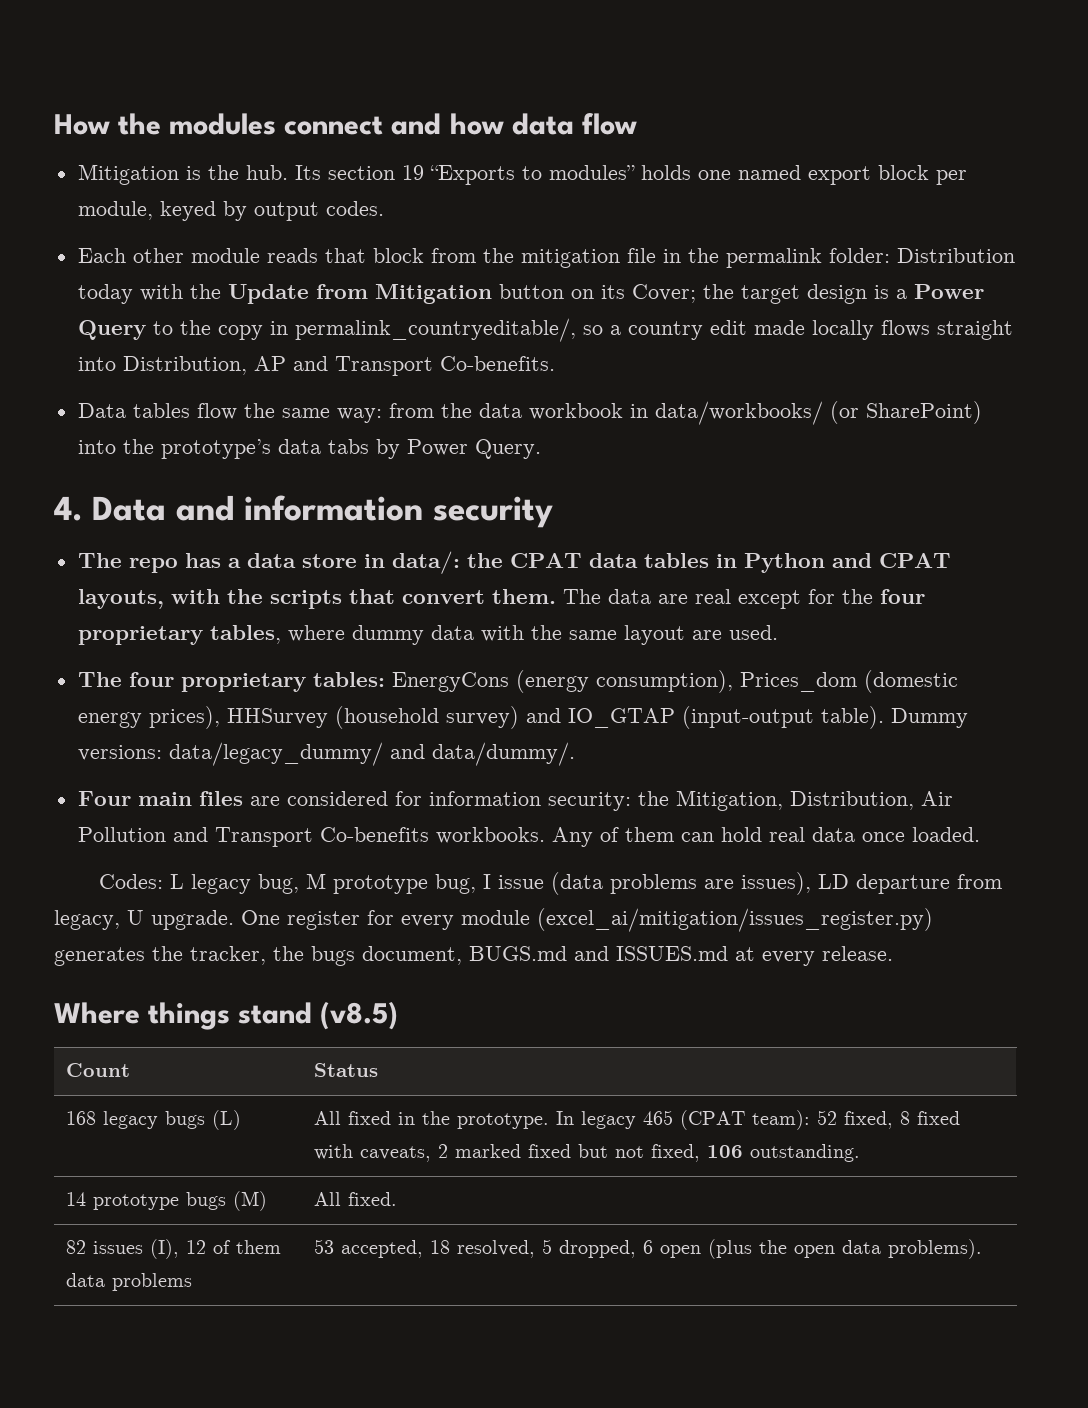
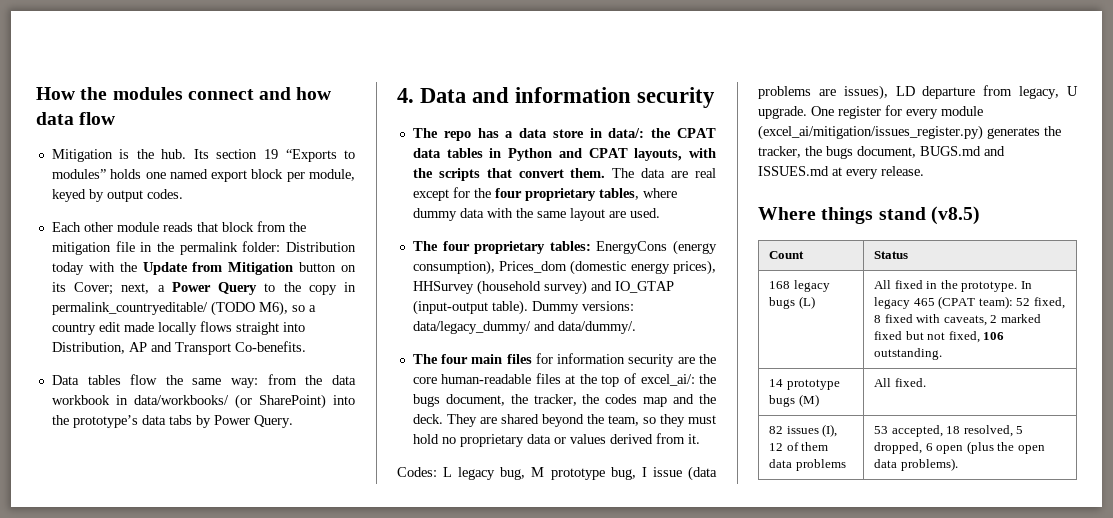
[702,284,889,304] the target design is -> [121,283,150,294] next,
[294,318,576,342] permalink_countryeditable/, -> [51,301,288,316] permalink_countryeditable/ (TODO M6),
[77,790,953,811] [77,827,980,847] Four main files are considered for information security: the Mitigation, Distribution, Air Pollution and Transport Co-benefits workbooks. Any of them can hold real data once loaded. -> [412,353,716,367] [412,373,716,387] [412,394,716,407] [412,414,716,427] [412,433,700,447] The four main files for information security are the core human-readable files at the top of excel_ai/: the bugs document, the tracker, the codes map and the deck. They are shared beyond the team, so they must hold no proprietary data or values derived from it.

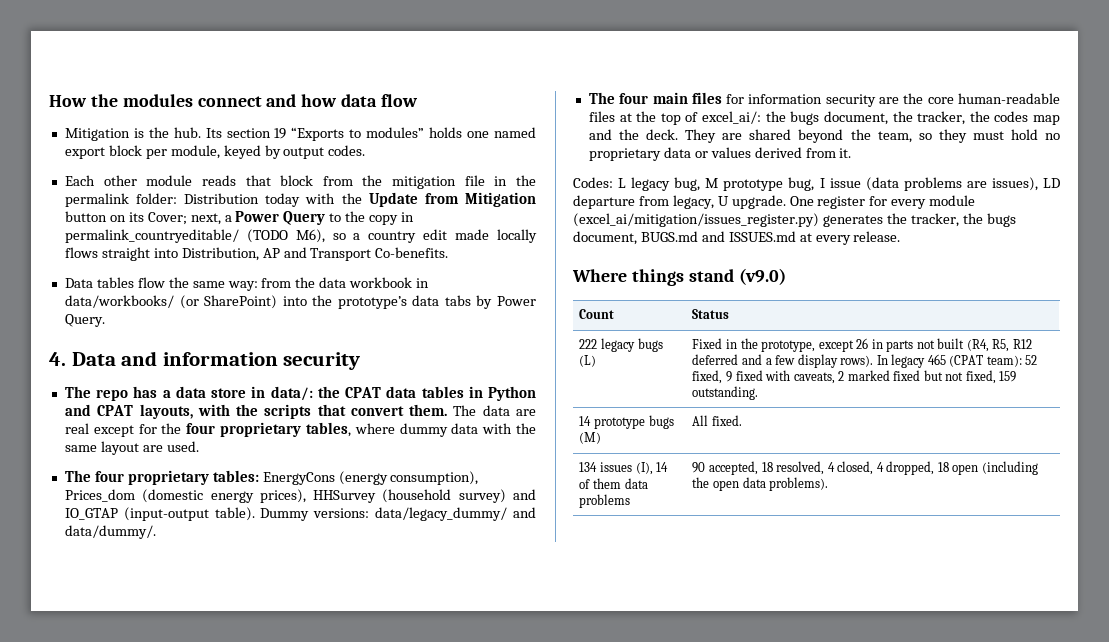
[930,206,980,225] (v8.5) -> [738,268,786,285] (v9.0)
[769,281,791,289] 168 -> [579,339,598,349] 222
[874,280,1018,292] All fixed in the prototype. -> [692,338,1032,352] [692,354,874,368] Fixed in the prototype, except 26 in parts not built (R4, R5, R12 deferred and a few display rows).
[874,315,882,323] 8 -> [725,371,732,382] 9
[983,332,1005,340] 106 -> [999,371,1017,382] 159
[769,426,784,434] 82 -> [579,462,598,472] 134
[769,443,784,451] 12 -> [656,462,669,472] 14
[874,426,889,434] 53 -> [692,462,706,473] 90
[1016,426,1024,434] [874,441,994,454] 5 dropped, 6 open (plus -> [827,461,1038,475] 4 closed, 4 dropped, 18 open (including

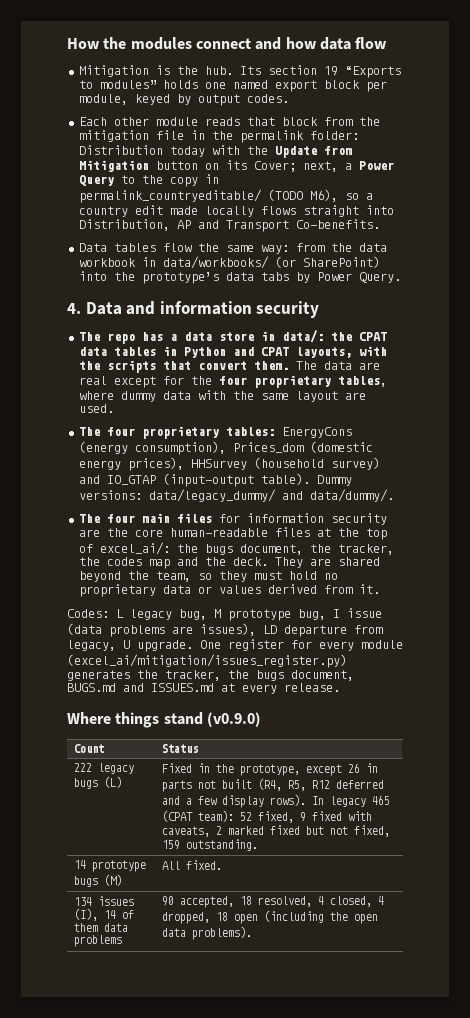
[738,268,786,285] (v9.0) -> [206,712,261,727] (v0.9.0)

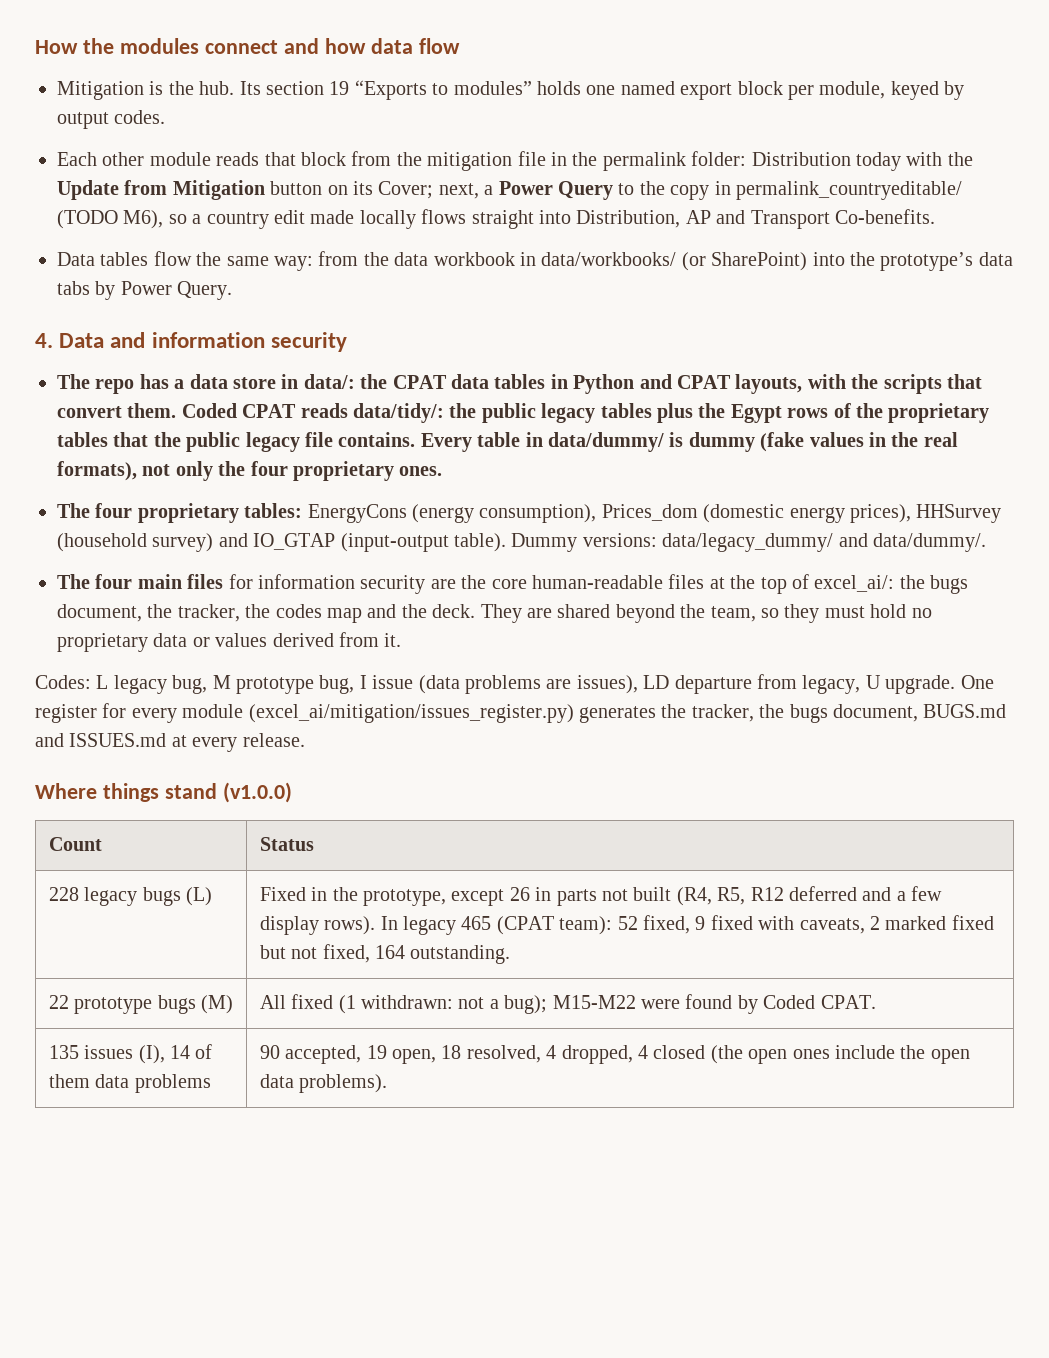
[295,361,380,370] [78,375,387,388] [78,390,366,402] [78,404,114,413] The data are real except for the four proprietary tables, where dummy data with the same layout are used. -> [181,403,990,423] [57,432,958,452] [57,461,443,481] Coded CPAT reads data/tidy/: the public legacy tables plus the Egypt rows of the proprietary tables that the public legacy file contains. Every table in data/dummy/ is dummy (fake values in the real formats), not only the four proprietary ones.
[206,712,261,727] (v0.9.0) -> [222,782,292,803] (v1.0.0)
[73,763,92,772] 222 -> [48,887,79,901] 228
[161,840,180,850] 159 -> [375,945,406,959] 164
[73,860,86,869] 14 -> [48,995,69,1009] 22
[185,860,222,870] [73,897,92,906] fixed. // 134 -> [291,994,876,1014] [48,1045,79,1059] fixed (1 withdrawn: not a bug); M15-M22 were found by Coded CPAT. // 135
(234, 902) none -> [366,1045,437,1064] 19 open,
[329,896,384,907] [161,910,324,924] closed, 4 dropped, 18 open (including -> [561,1045,896,1064] dropped, 4 closed (the open ones include

